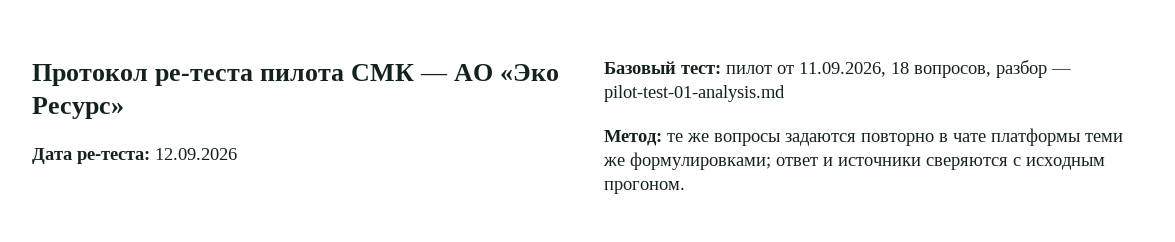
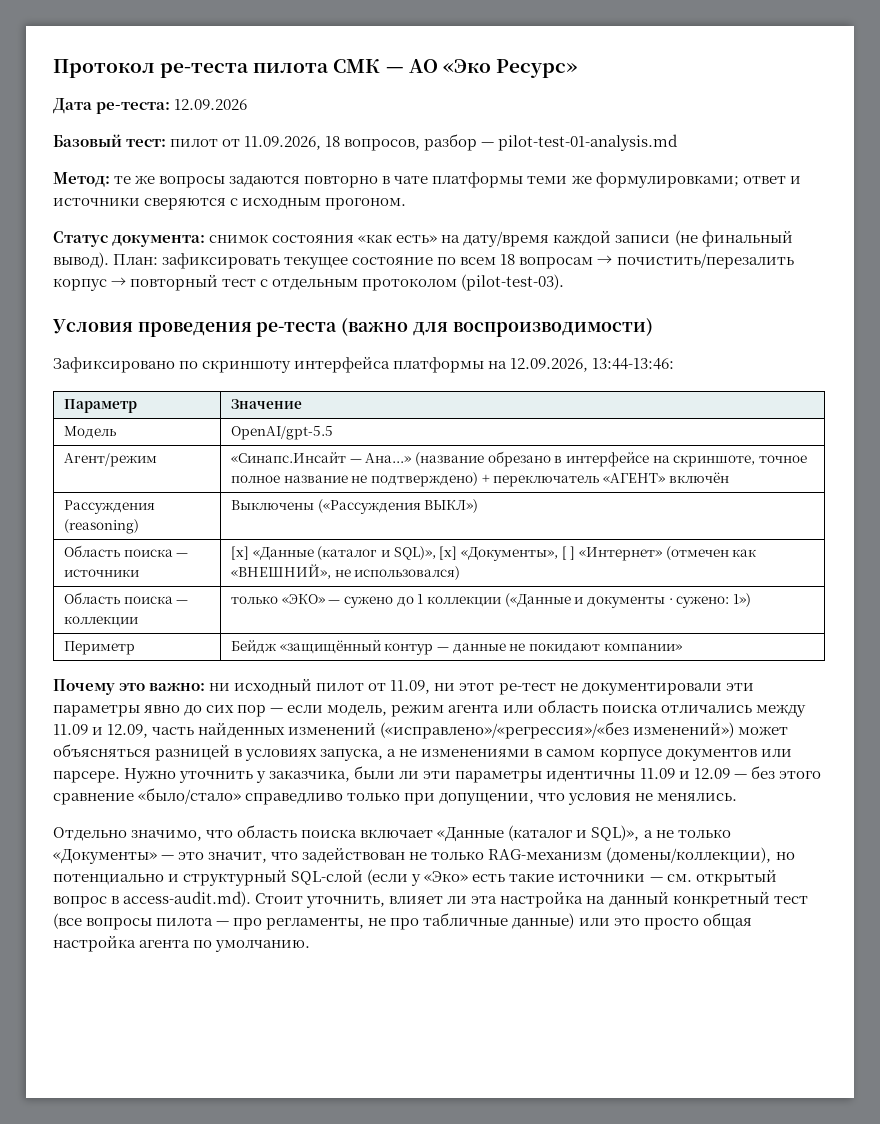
(685, 187) none -> [53,230,793,247] [53,252,794,269] [53,274,565,291] [53,318,653,337] [53,356,675,373] [64,399,138,413] [231,399,303,409] [64,426,117,439] [231,426,334,440] [64,453,158,467] [231,451,807,467] [231,472,729,487] [64,500,156,514] [64,519,140,534] [231,499,479,514] [64,545,189,557] [64,569,140,577] [231,546,757,561] [231,564,461,580] [64,592,189,604] [64,616,139,627] [231,593,751,608] [64,641,136,655] [231,640,682,655] [53,678,754,695] [53,700,806,717] [53,722,789,739] [53,744,792,761] [53,766,821,783] [53,788,738,805] [53,825,731,842] [53,847,795,864] [53,869,777,886] [53,891,808,908] [53,913,752,930] [53,935,311,952] // Статус документа: снимок состояния «как есть» на дату/время каждой записи (не финальный вывод). План: зафиксировать текущее состояние по всем 18 вопросам → почистить/перезалить корпус → повторный тест с отдельным протоколом (pilot-test-03). // Условия проведения ре-теста (важно для воспроизводимости) // Зафиксировано по скриншоту интерфейса платформы на 12.09.2026, 13:44-13:46: // Параметр | Значение // Модель | OpenAI/gpt-5.5 // Агент/режим | «Синапс.Инсайт — Ана...» (название обрезано в интерфейсе на скриншоте, точное полное название не подтверждено) + переключатель «АГЕНТ» включён // Рассуждения (reasoning) | Выключены («Рассуждения ВЫКЛ») // Область поиска — источники | [x] «Данные (каталог и SQL)», [x] «Документы», [ ] «Интернет» (отмечен как «ВНЕШНИЙ», не использовался) // Область поиска — коллекции | только «ЭКО» — сужено до 1 коллекции («Данные и документы · сужено: 1») // Периметр | Бейдж «защищённый контур — данные не покидают компании» // Почему это важно: ни исходный пилот от 11.09, ни этот ре-тест не документировали эти параметры явно до сих пор — если модель, режим агента или область поиска отличались между 11.09 и 12.09, часть найденных изменений («исправлено»/«регрессия»/«без изменений») может объясняться разницей в условиях запуска, а не изменениями в самом корпусе документов или парсере. Нужно уточнить у заказчика, были ли эти параметры идентичны 11.09 и 12.09 — без этого сравнение «было/стало» справедливо только при допущении, что условия не менялись. // Отдельно значимо, что область поиска включает «Данные (каталог и SQL)», а не только «Документы» — это значит, что задействован не только RAG-механизм (домены/коллекции), но потенциально и структурный SQL-слой (если у «Эко» есть такие источники — см. открытый вопрос в access-audit.md). Стоит уточнить, влияет ли эта настройка на данный конкретный тест (все вопросы пилота — про регламенты, не про табличные данные) или это просто общая настройка агента по умолчанию.

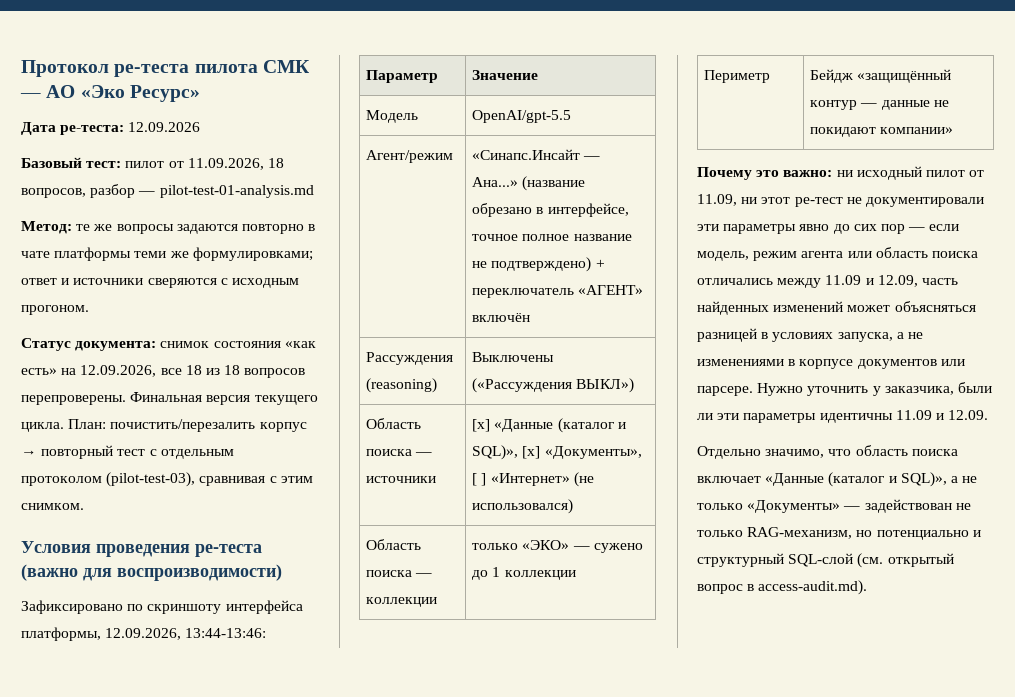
[463,230,793,247] [53,252,613,269] дату/время каждой записи (не финальный вывод). План: зафиксировать текущее состояние по всем 18 вопросам → -> [80,365,306,378] [21,392,318,405] [21,419,107,432] 12.09.2026, все 18 из 18 вопросов перепроверены. Финальная версия текущего цикла. План:
[461,274,565,291] (pilot-test-03). -> [106,472,313,487] [21,503,84,510] (pilot-test-03), сравнивая с этим снимком.
[393,357,508,373] платформы на -> [21,627,101,641] платформы,
[565,452,756,467] интерфейсе на скриншоте, -> [547,203,629,217] интерфейсе,
[665,546,757,560] [231,564,351,579] (отмечен как «ВНЕШНИЙ», не -> [573,472,594,487] (не
[504,593,751,608] («Данные и документы · сужено: 1») -> (576, 575) none
[380,722,735,739] («исправлено»/«регрессия»/«без изменений») -> (844, 306) none
[546,749,596,757] самом -> (796, 362) none
[693,766,821,779] [53,788,738,805] 12.09 — без этого сравнение «было/стало» справедливо только при допущении, что условия не менялись. -> [948,410,989,420] 12.09.
[178,852,299,863] это значит, что -> (861, 508) none
[488,847,772,863] RAG-механизм (домены/коллекции), -> [747,527,853,539] RAG-механизм,
[367,869,777,886] [53,891,808,908] [53,913,752,930] [53,935,311,952] (если у «Эко» есть такие источники — см. открытый вопрос в access-audit.md). Стоит уточнить, влияет ли эта настройка на данный конкретный тест (все вопросы пилота — про регламенты, не про табличные данные) или это просто общая настройка агента по умолчанию. -> [857,553,954,568] [697,580,868,595] (см. открытый вопрос в access-audit.md).

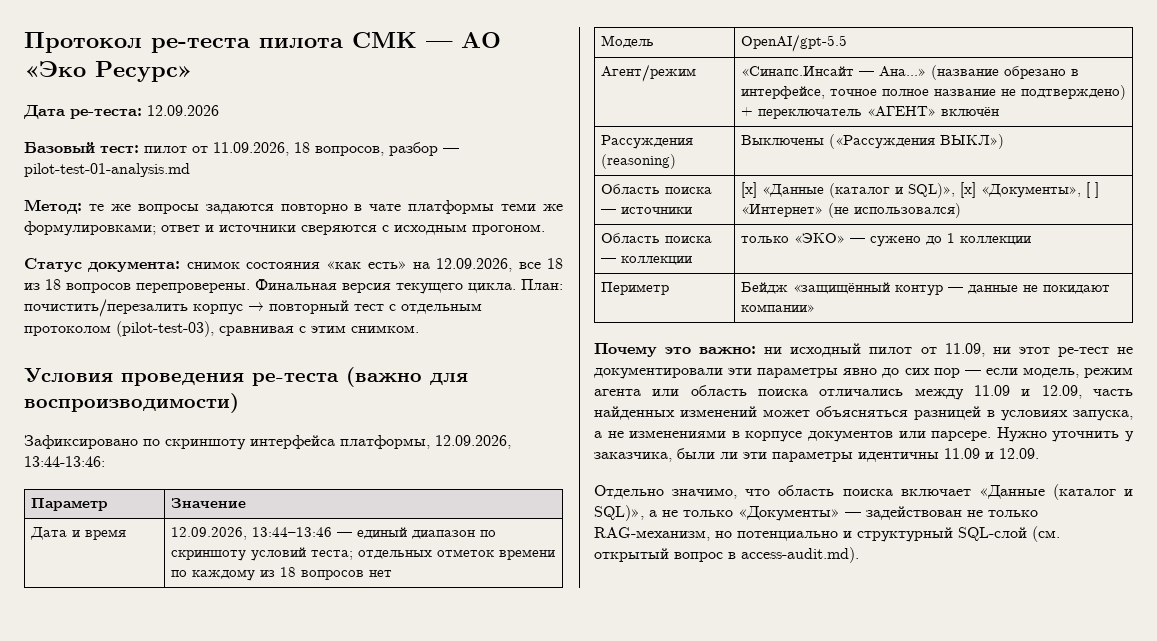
(539, 75) none -> [29,527,126,540] [170,527,496,540] [170,547,555,561] [170,567,392,581] // Дата и время | 12.09.2026, 13:44–13:46 — единый диапазон по скриншоту условий теста; отдельных отметок времени по каждому из 18 вопросов нет

